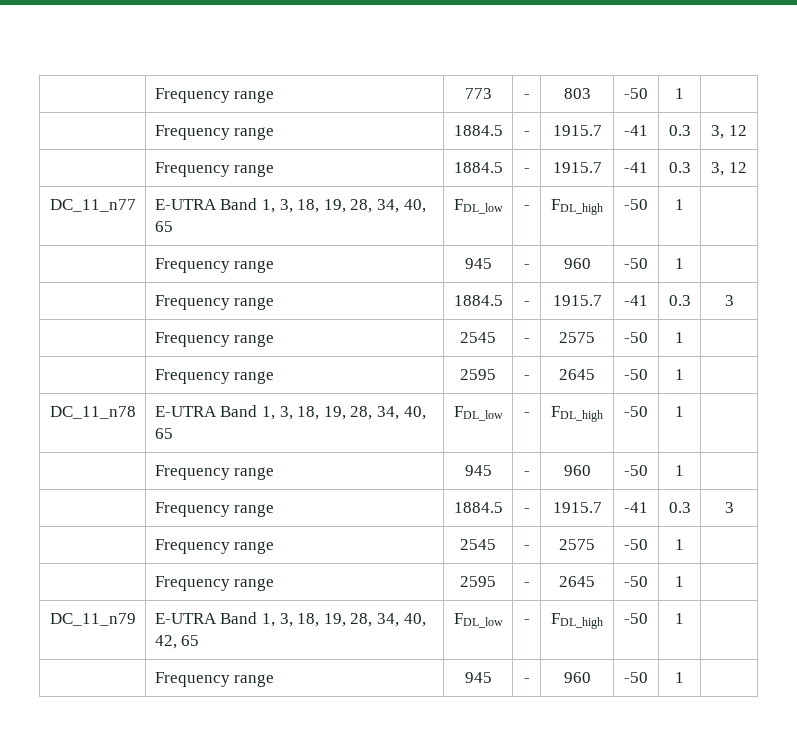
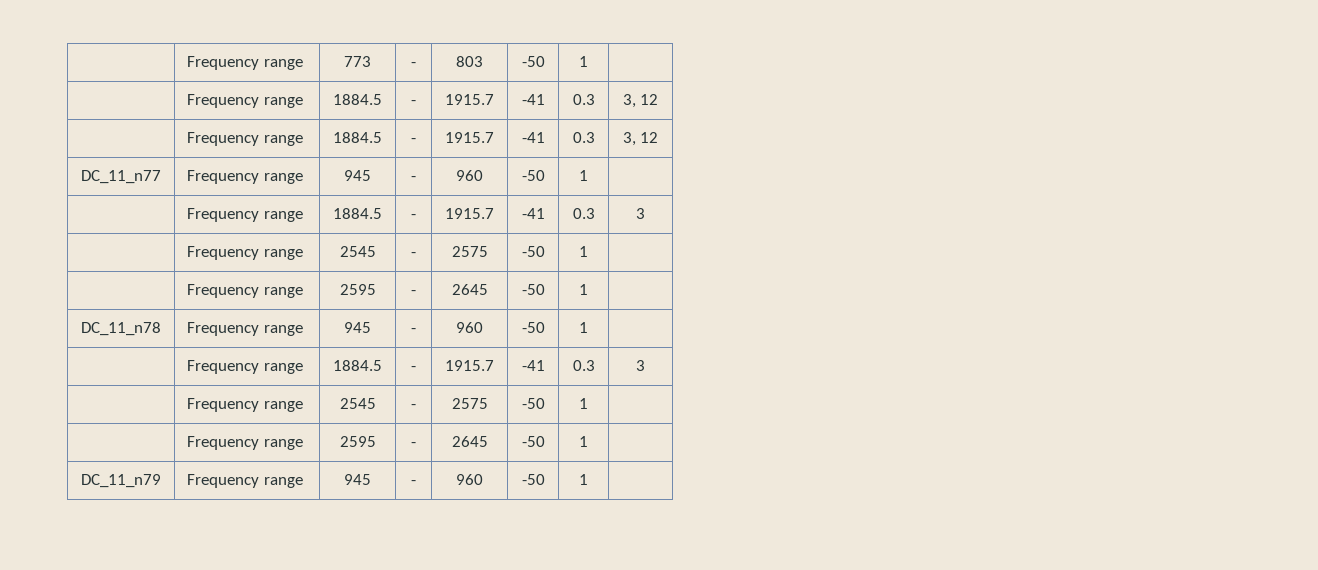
[154,198,426,213] [154,221,173,232] [453,199,503,214] [523,205,530,210] [551,199,603,215] [624,199,648,210] [675,199,684,210] | E-UTRA Band 1, 3, 18, 19, 28, 34, 40, 65 | FDL_low | - | FDL_high | -50 | 1 | // -> (161, 177) none
[154,405,426,420] [154,428,173,439] [453,406,503,421] [523,412,530,417] [551,406,603,422] [624,406,648,417] [675,406,684,417] | E-UTRA Band 1, 3, 18, 19, 28, 34, 40, 65 | FDL_low | - | FDL_high | -50 | 1 | // -> (161, 329) none
[154,612,426,627] [154,635,200,649] [453,613,503,628] [523,619,530,624] [551,613,603,629] [624,613,648,624] [675,613,684,624] | E-UTRA Band 1, 3, 18, 19, 28, 34, 40, 42, 65 | FDL_low | - | FDL_high | -50 | 1 | // -> (161, 481) none

